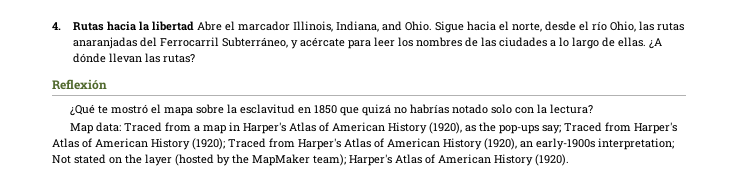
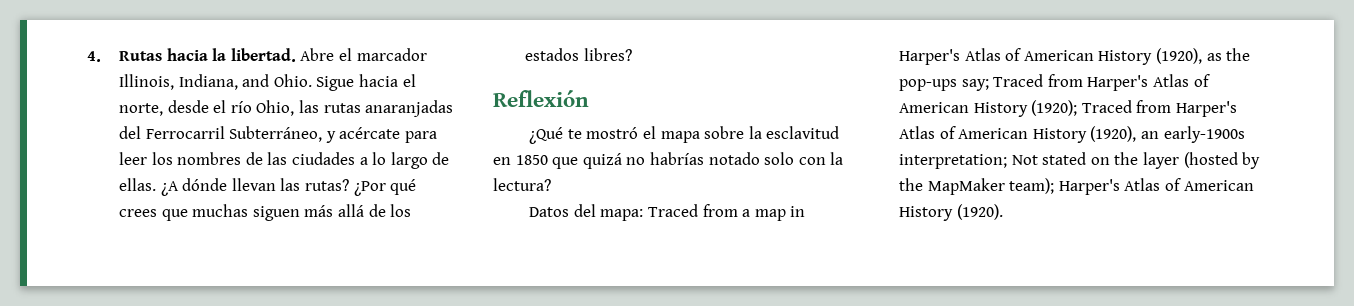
[151,21,194,31] libertad -> [230,48,296,62] libertad.
(195, 58) none -> [353,179,417,196] [119,204,412,221] [525,48,632,61] ¿Por qué crees que muchas siguen más allá de los estados libres?
[69,122,121,134] Map data: -> [529,204,644,221] Datos del mapa:

